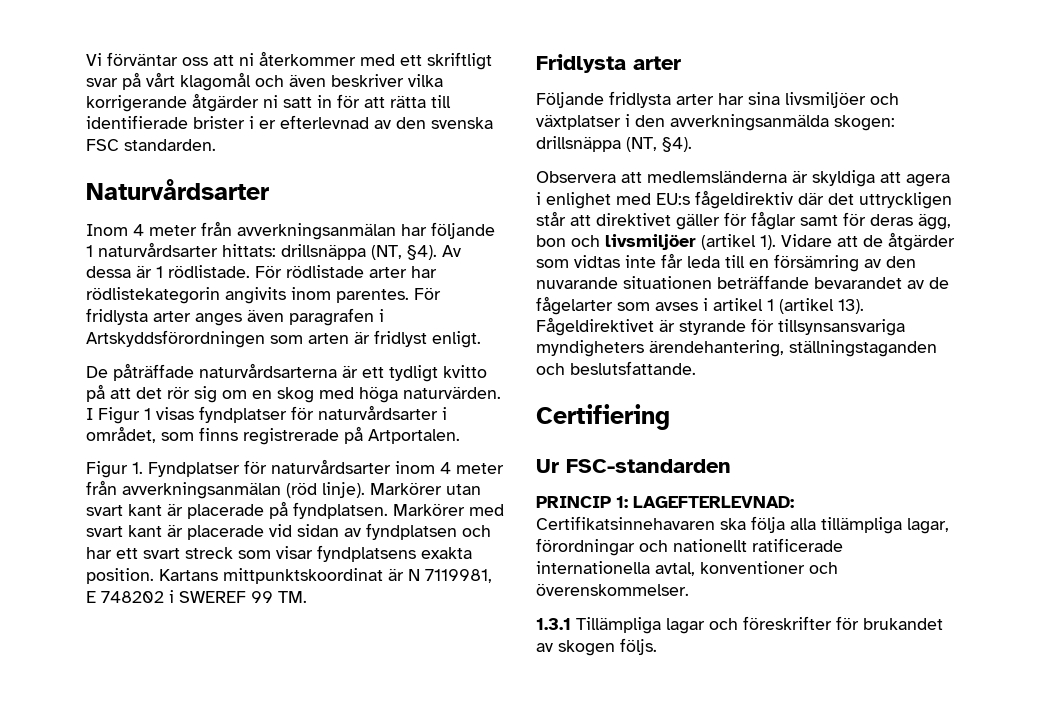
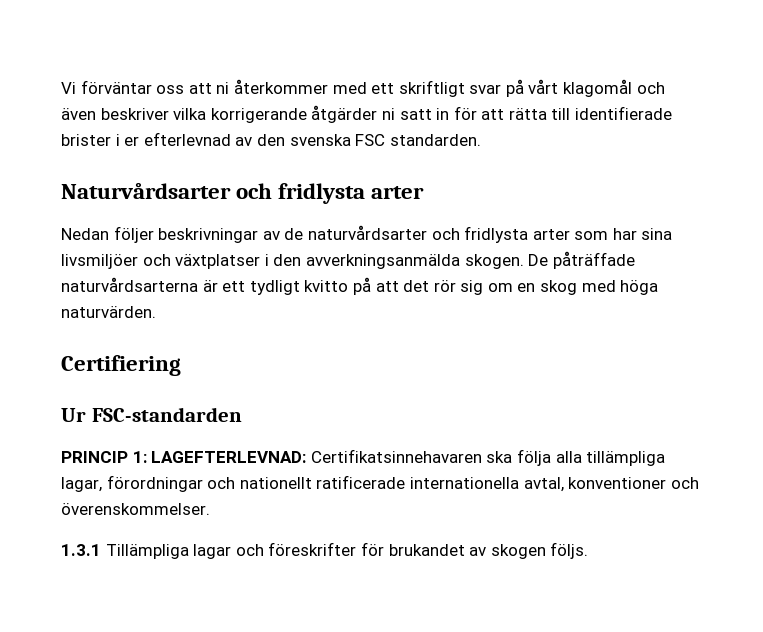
[86,221,495,240] [86,242,461,260] [86,265,437,278] [86,287,441,304] [86,308,384,326] [86,330,481,348] // Inom 4 meter från avverkningsanmälan har följande 1 naturvårdsarter hittats: drillsnäppa (NT, §4). Av dessa är 1 rödlistade. För rödlistade arter har rödlistekategorin angivits inom parentes. För fridlysta arter anges även paragrafen i Artskyddsförordningen som arten är fridlyst enligt. // -> [236,183,425,204] [61,225,673,243] [61,254,524,269] och fridlysta arter // Nedan följer beskrivningar av de naturvårdsarter och fridlysta arter som har sina livsmiljöer och växtplatser i den avverkningsanmälda skogen.
[86,405,447,424] [86,426,460,445] [86,459,504,478] [86,480,481,499] [86,501,504,519] [86,523,491,540] [86,545,472,562] [86,568,492,584] [86,590,307,603] [536,54,681,73] [536,91,899,108] [536,114,895,131] [536,136,692,152] [536,170,950,187] [536,190,952,209] [536,211,951,230] [536,232,955,251] [536,253,916,272] [536,275,949,289] [536,296,864,315] [536,317,905,336] [536,340,937,357] [536,361,696,375] I Figur 1 visas fyndplatser för naturvårdsarter i området, som finns registrerade på Artportalen. // Figur 1. Fyndplatser för naturvårdsarter inom 4 meter från avverkningsanmälan (röd linje). Markörer utan svart kant är placerade på fyndplatsen. Markörer med svart kant är placerade vid sidan av fyndplatsen och har ett svart streck som visar fyndplatsens exakta position. Kartans mittpunktskoordinat är N 7119981, E 748202 i SWEREF 99 TM. // Fridlysta arter // Följande fridlysta arter har sina livsmiljöer och växtplatser i den avverkningsanmälda skogen: drillsnäppa (NT, §4). // Observera att medlemsländerna är skyldiga att agera i enlighet med EU:s fågeldirektiv där det uttryckligen står att direktivet gäller för fåglar samt för deras ägg, bon och livsmiljöer (artikel 1). Vidare att de åtgärder som vidtas inte får leda till en försämring av den nuvarande situationen beträffande bevarandet av de fågelarter som avses i artikel 1 (artikel 13). Fågeldirektivet är styrande för tillsynsansvariga myndigheters ärendehantering, ställningstaganden och beslutsfattande. -> (156, 312) none

